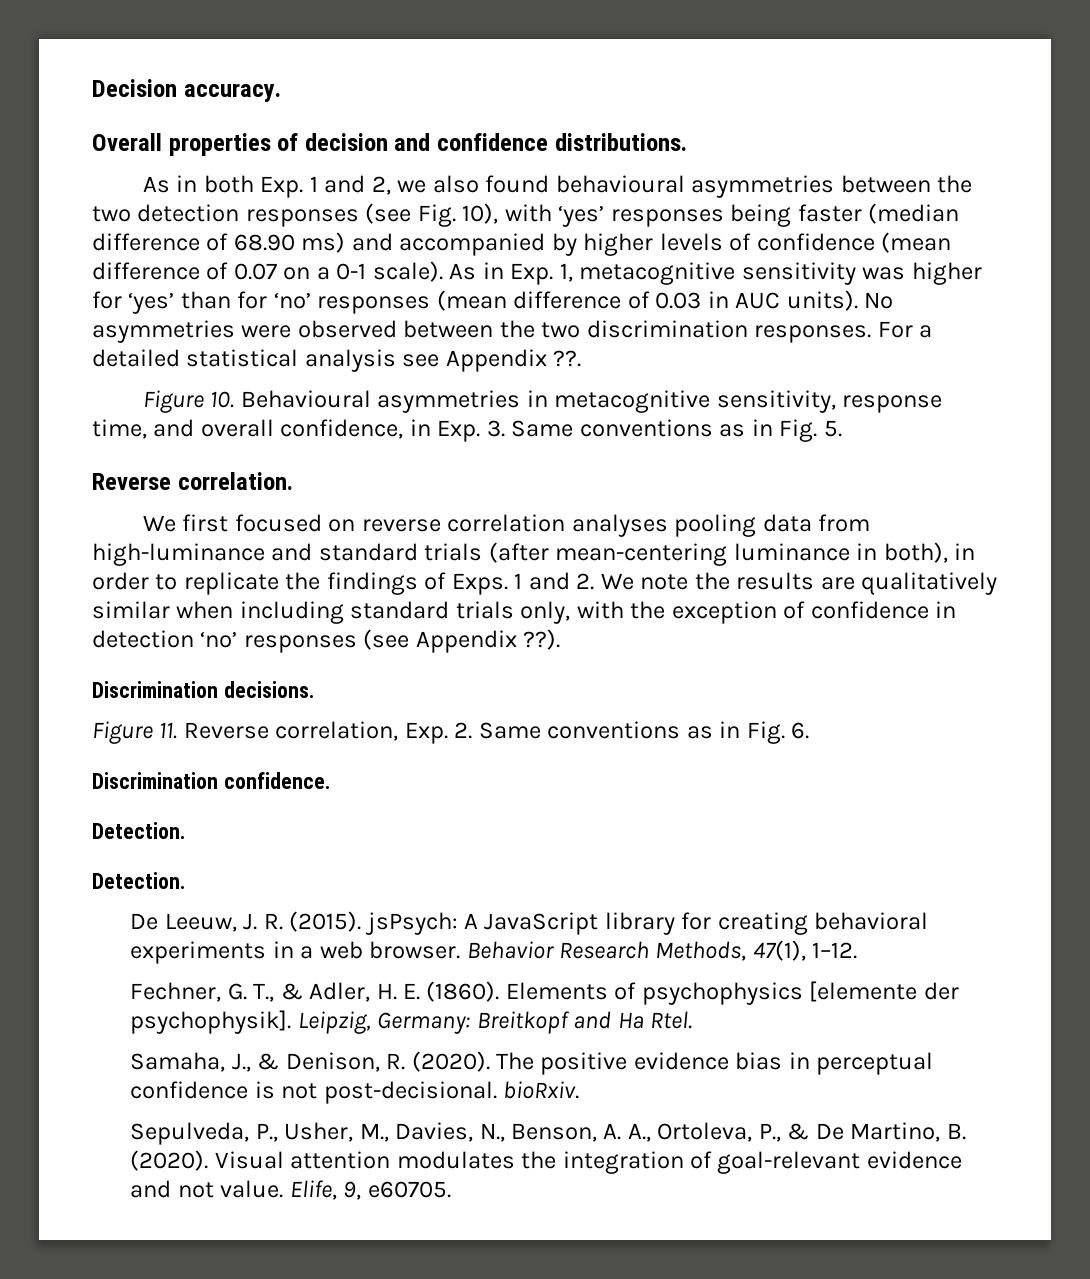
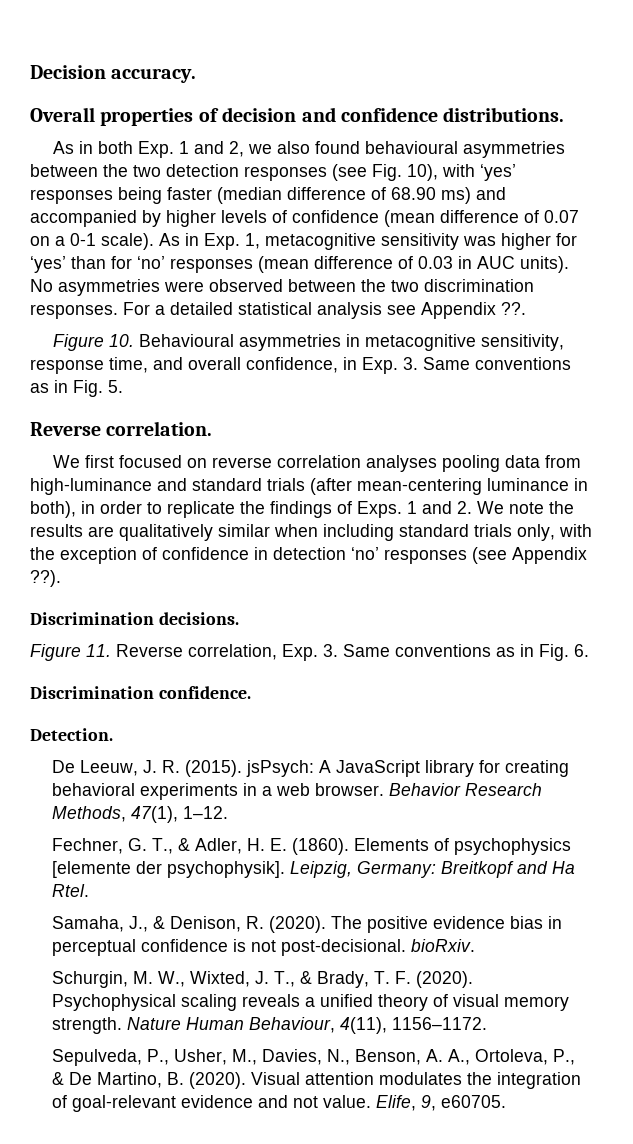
[454,722,473,739] 2. -> [323,644,338,657] 3.
[92,872,185,889] // Detection. -> (113, 734) none
(580, 1090) none -> [52,971,474,988] [52,994,570,1011] [52,1017,488,1034] // Schurgin, M. W., Wixted, J. T., & Brady, T. F. (2020). Psychophysical scaling reveals a unified theory of visual memory strength. Nature Human Behaviour, 4(11), 1156–1172.

